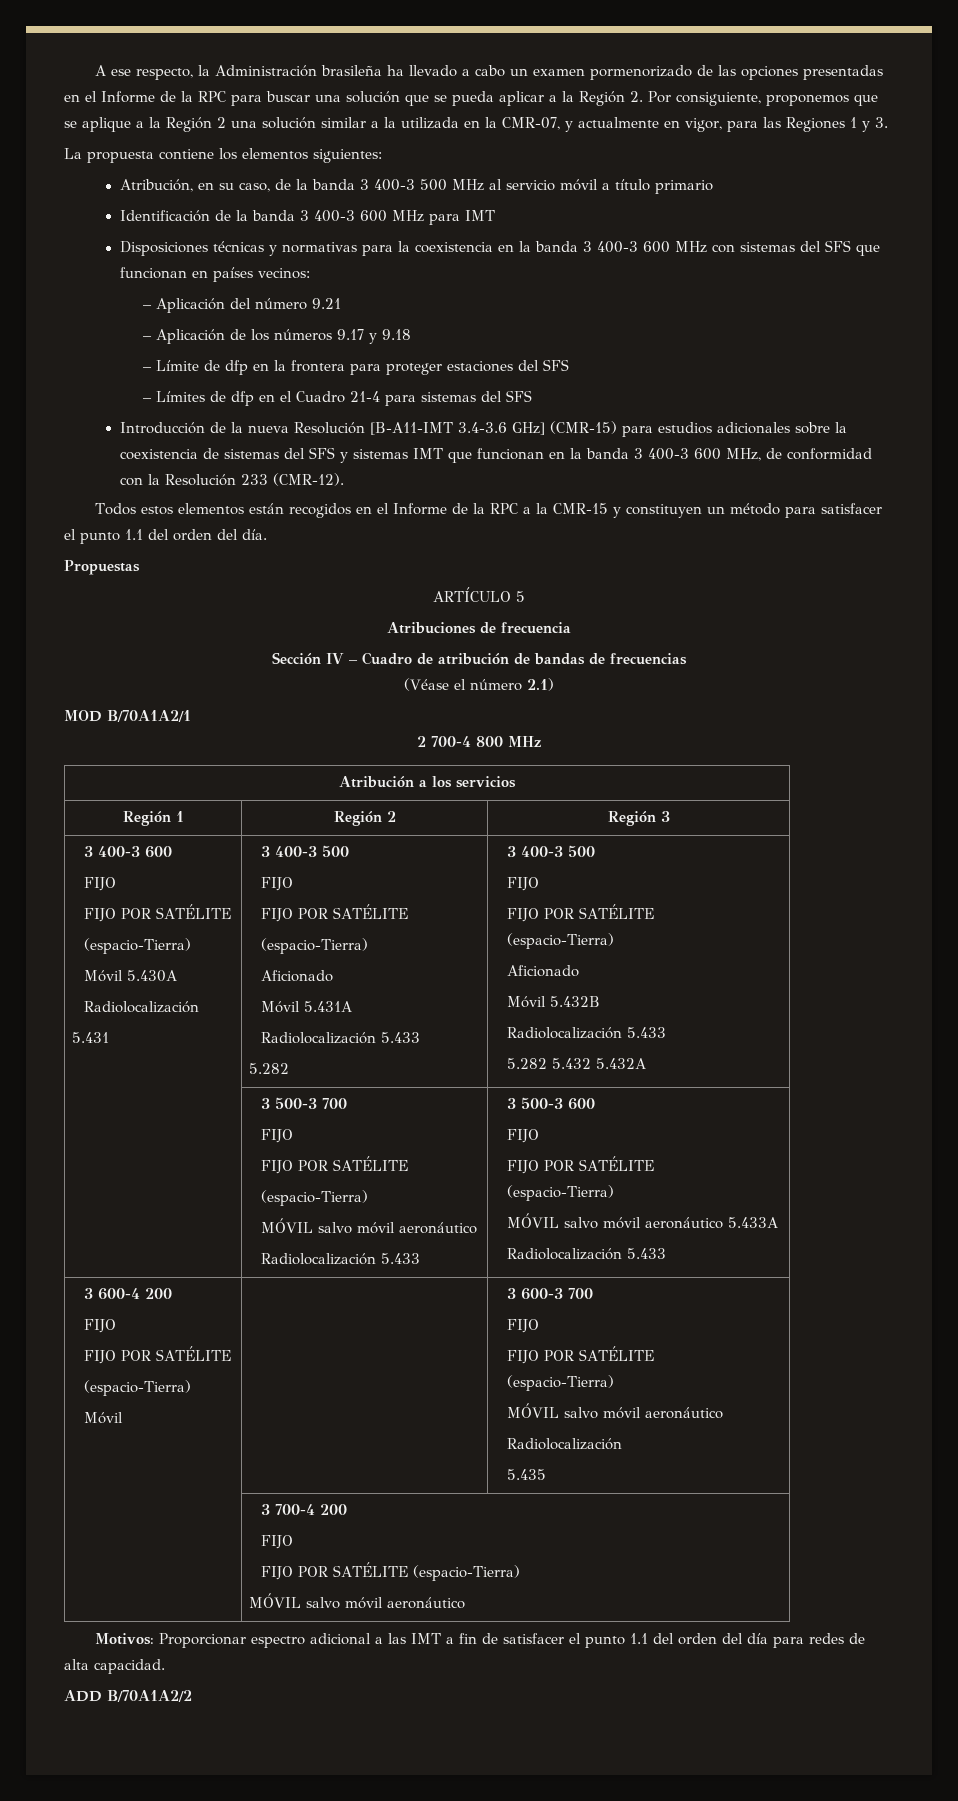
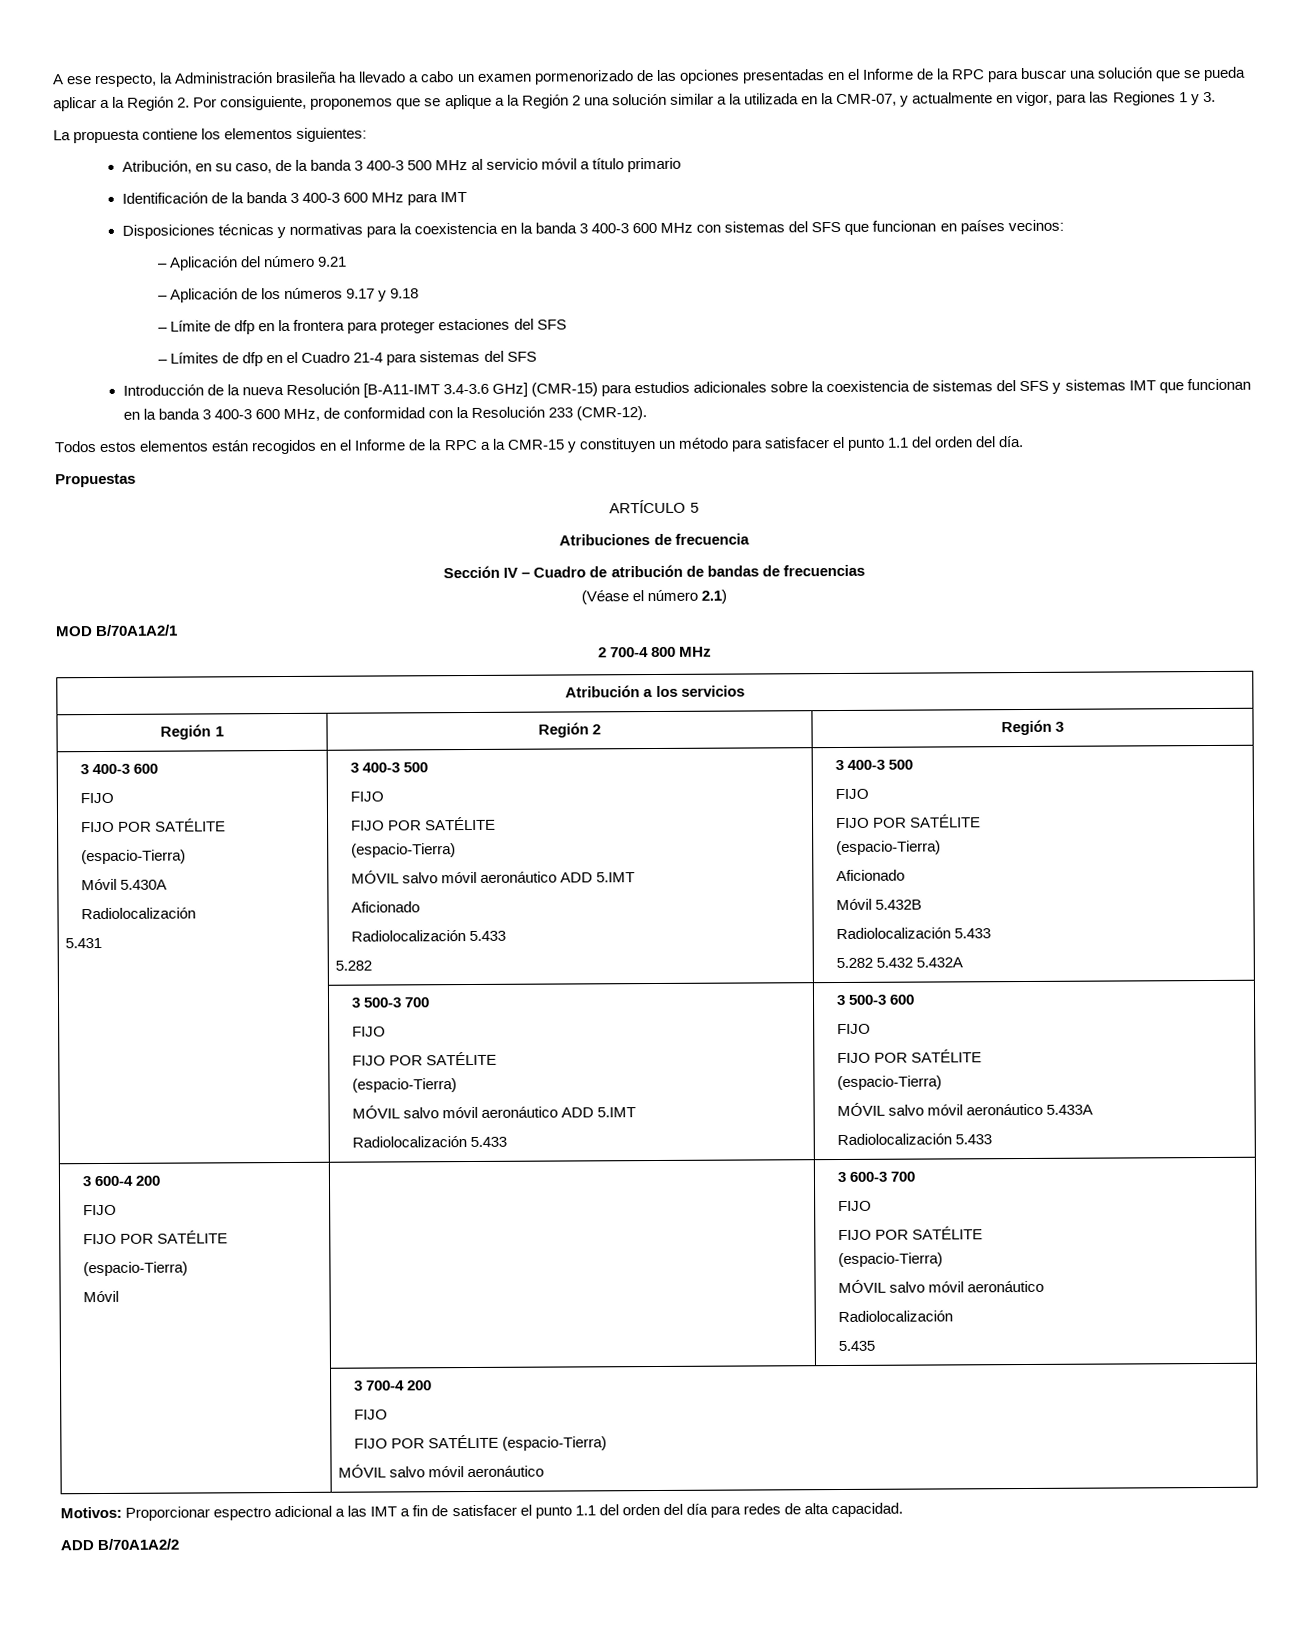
[261,970,334,982] [261,1001,353,1013] // Aficionado // Móvil 5.431A -> [350,870,635,884] [350,901,420,913] // MÓVIL salvo móvil aeronáutico ADD 5.IMT // Aficionado
(478, 1228) none -> [560,1107,636,1118] ADD 5.IMT

